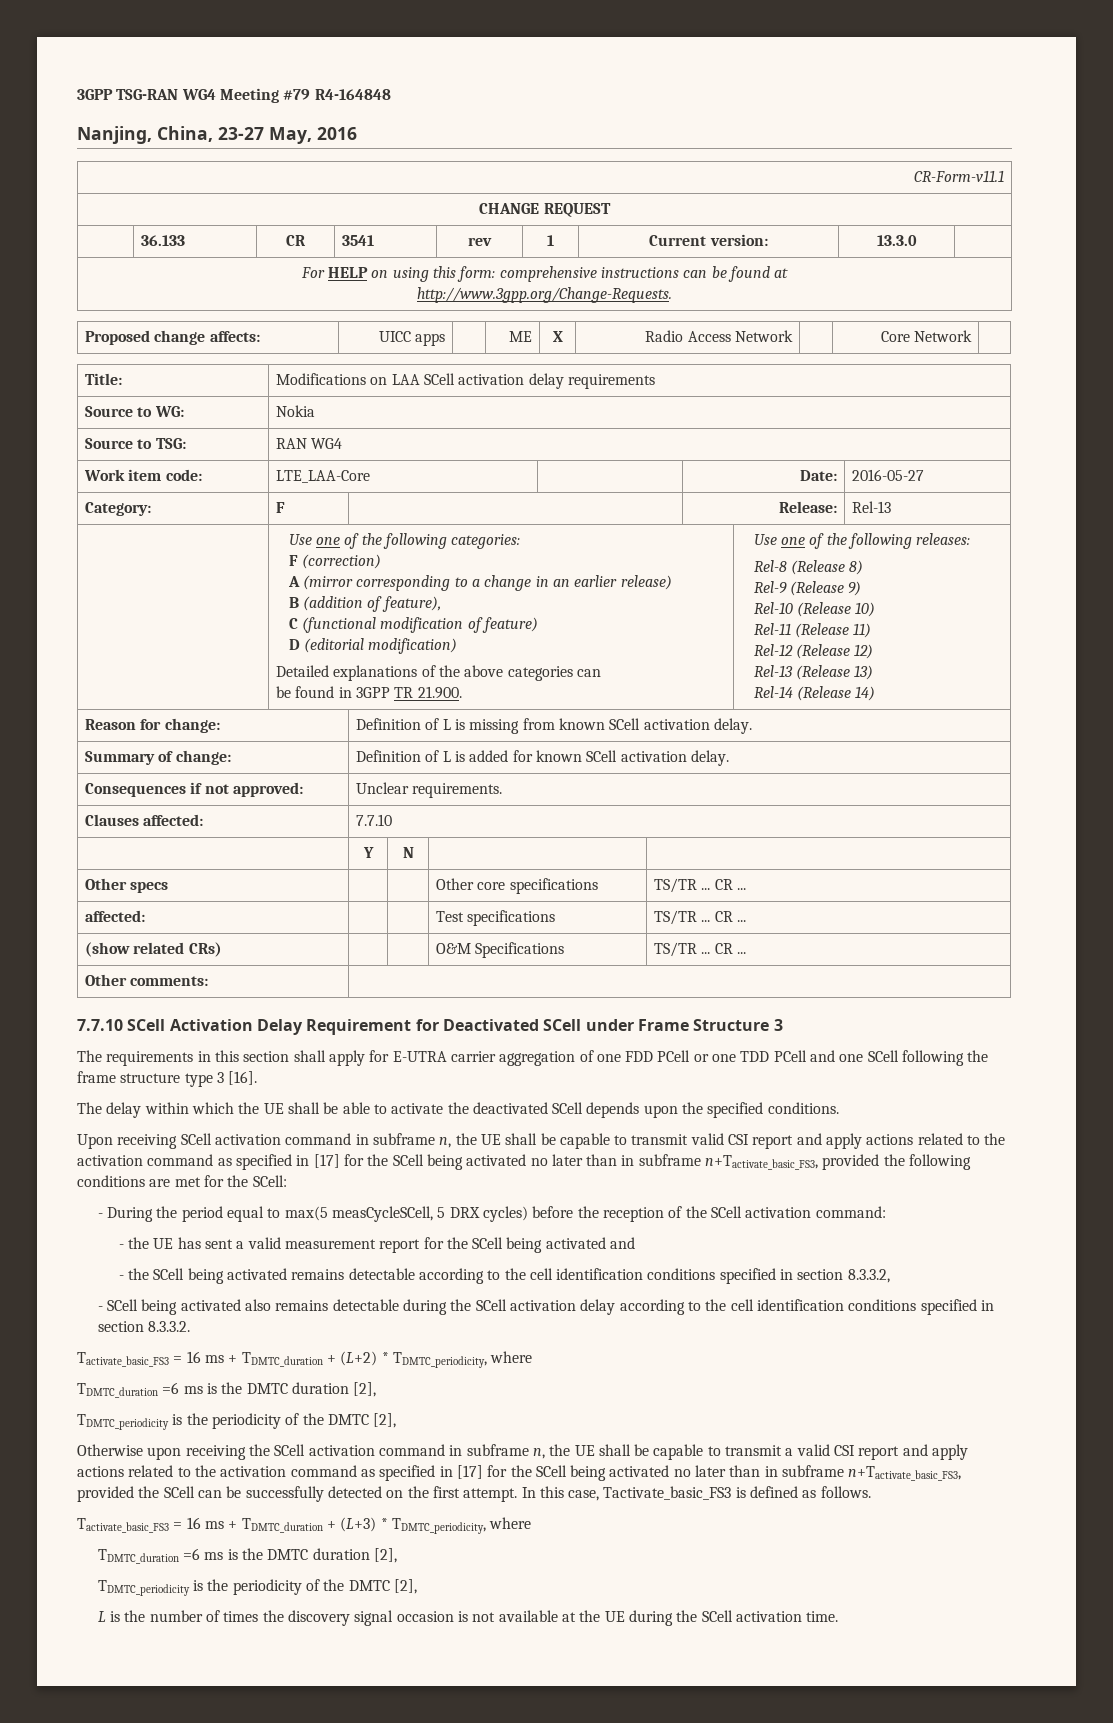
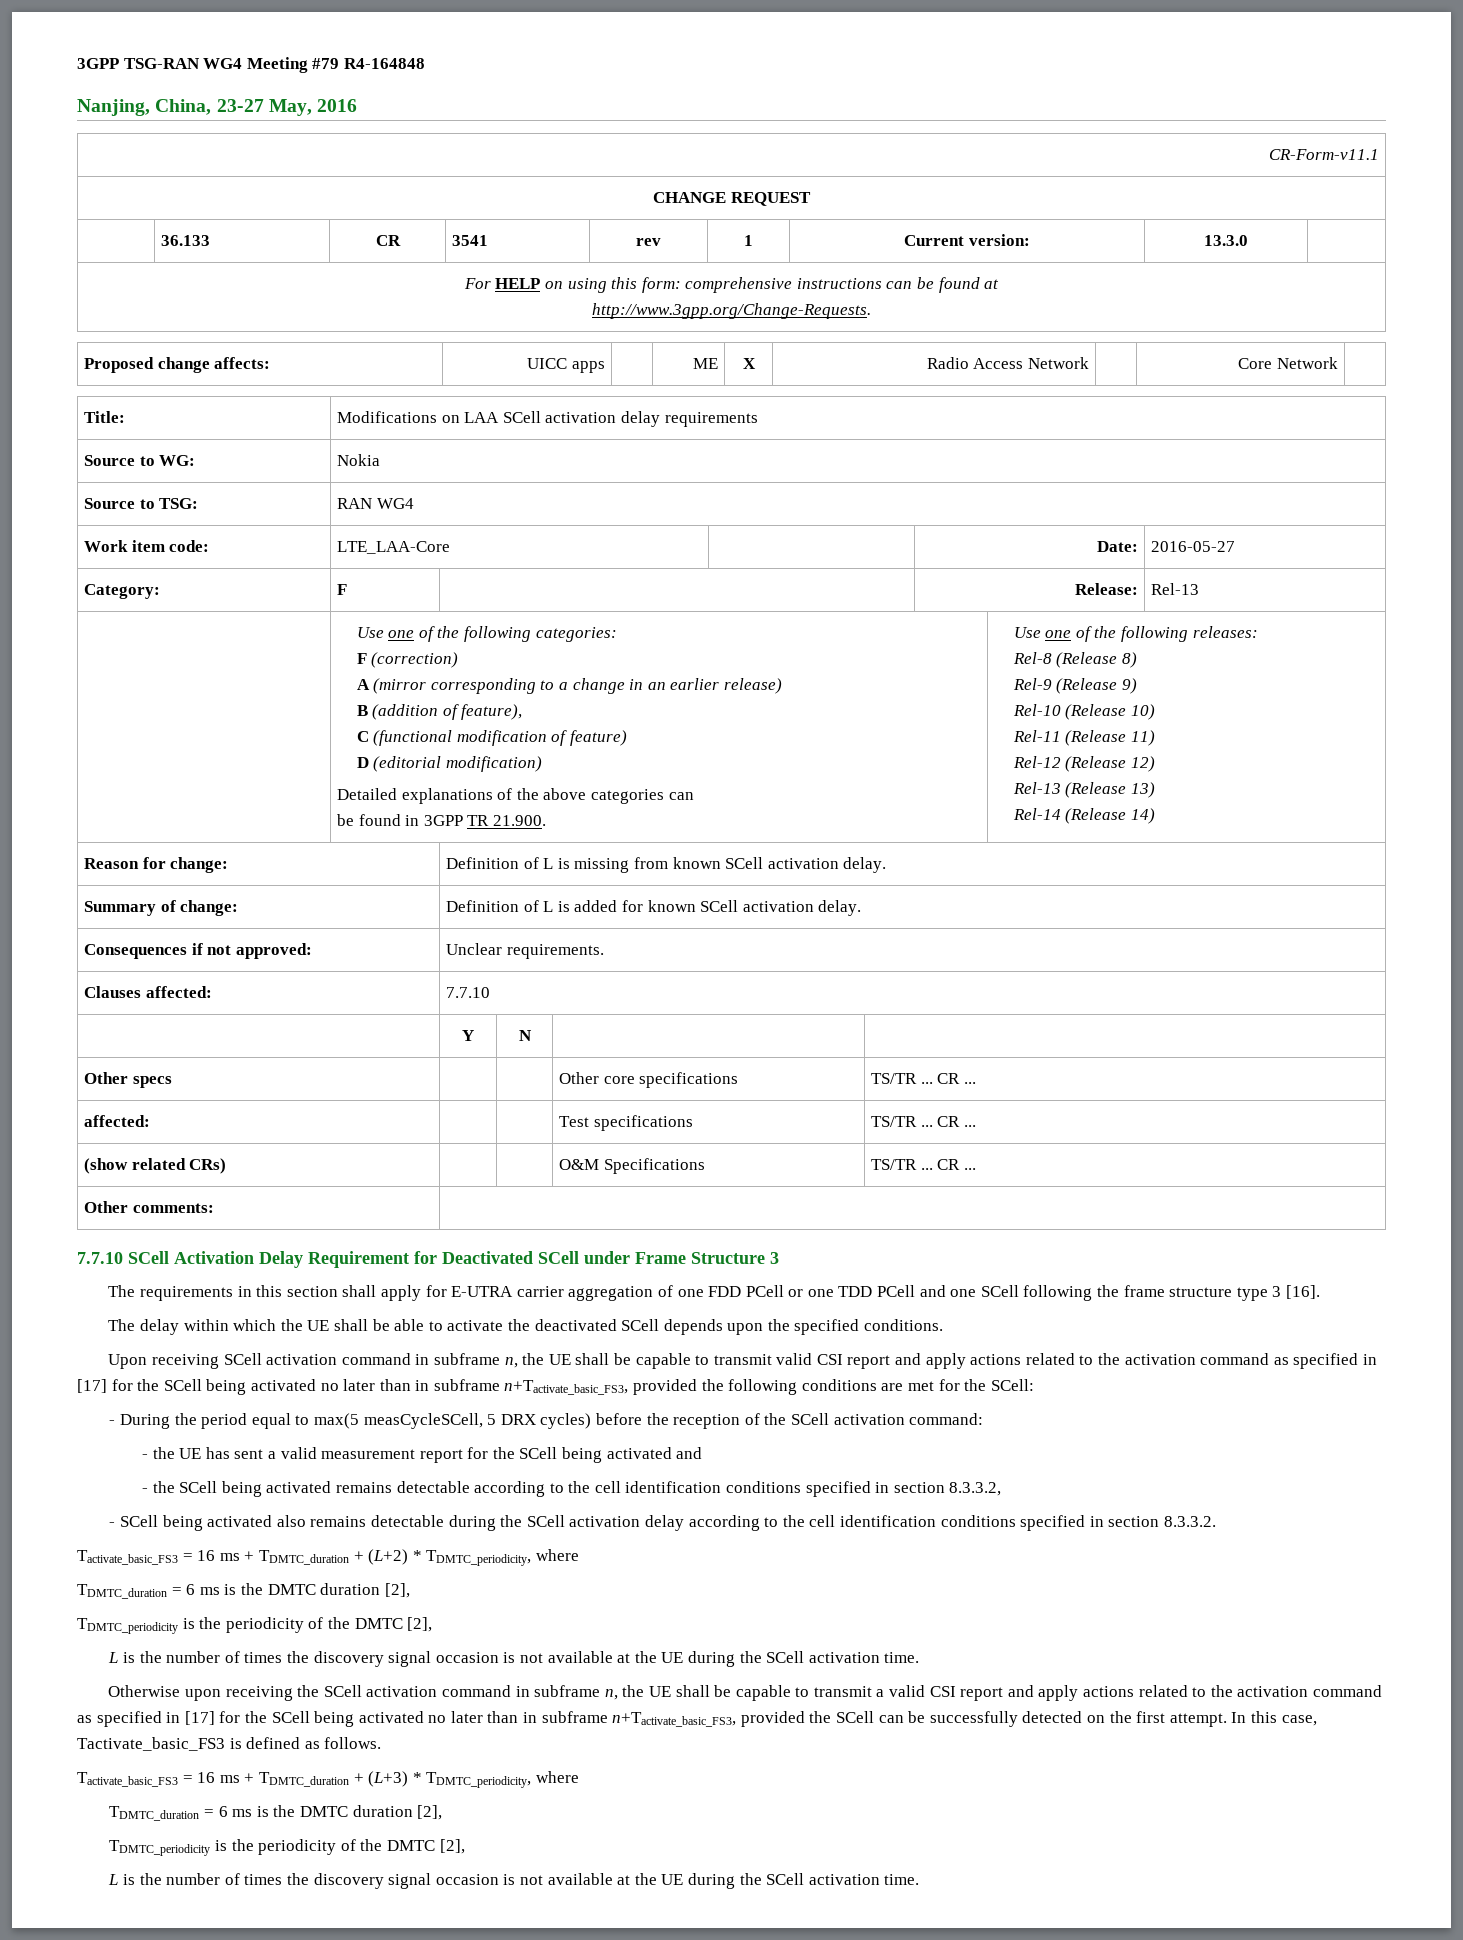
[162,1382,180,1394] =6 -> [171,1584,196,1595] = 6
(397, 1420) none -> [108,1651,920,1667] // L is the number of times the discovery signal occasion is not available at the UE during the SCell activation time.
[183,1548,201,1560] =6 -> [204,1806,228,1817] = 6

